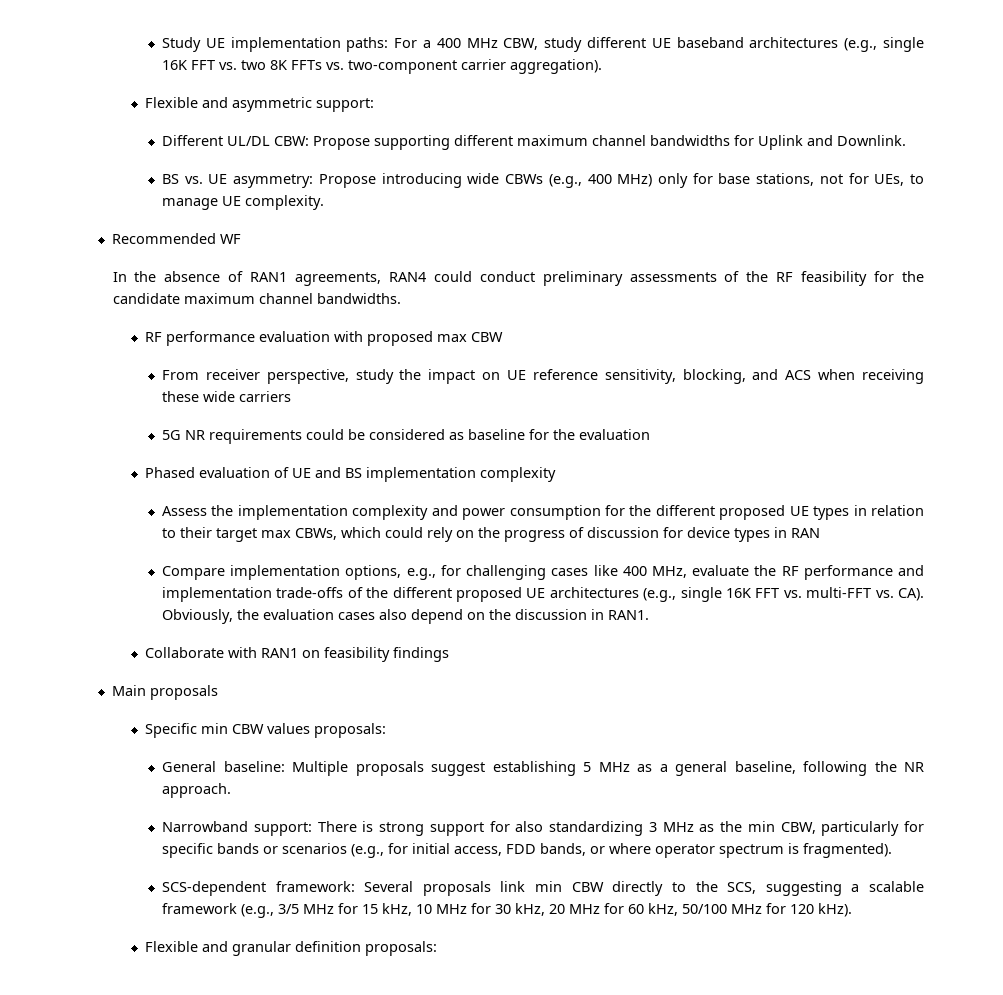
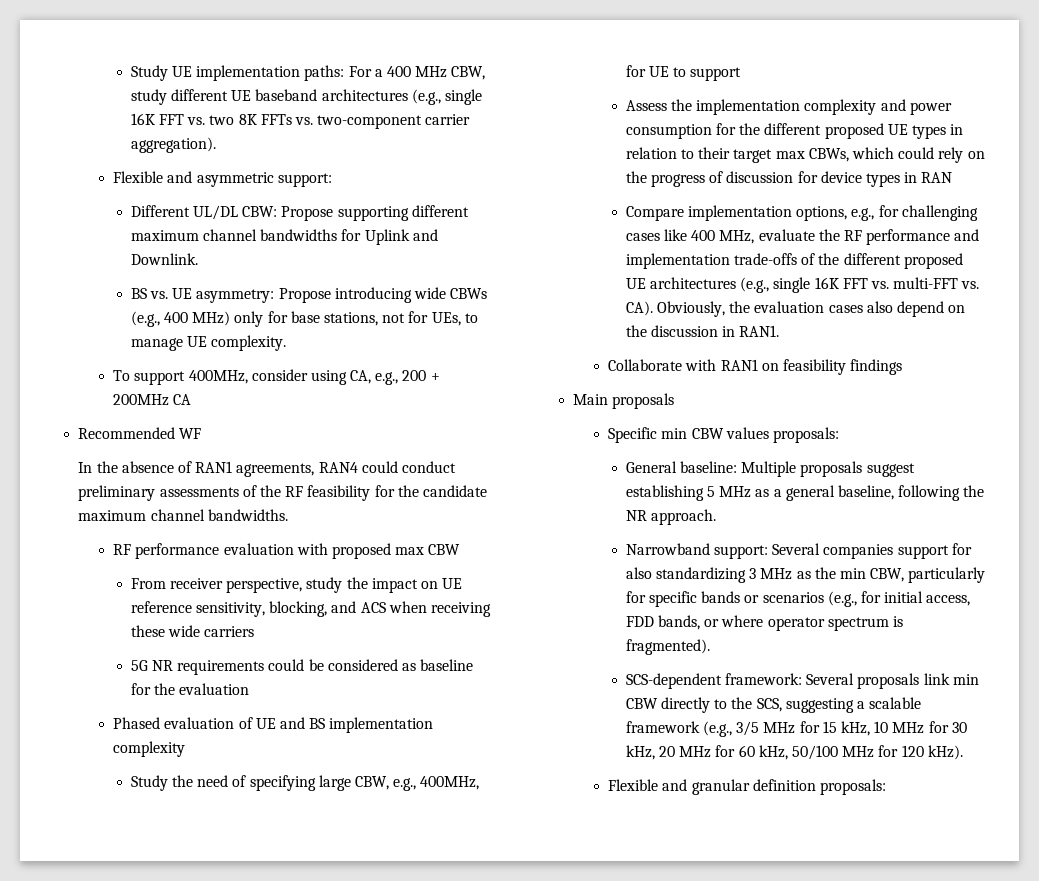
(325, 202) none -> [113,369,440,385] [113,394,192,406] // To support 400MHz, consider using CA, e.g., 200 + 200MHz CA
(557, 474) none -> [130,775,480,791] [625,65,742,81] // Study the need of specifying large CBW, e.g., 400MHz, for UE to support
[317,821,425,836] There is strong -> [772,543,894,559] Several companies

